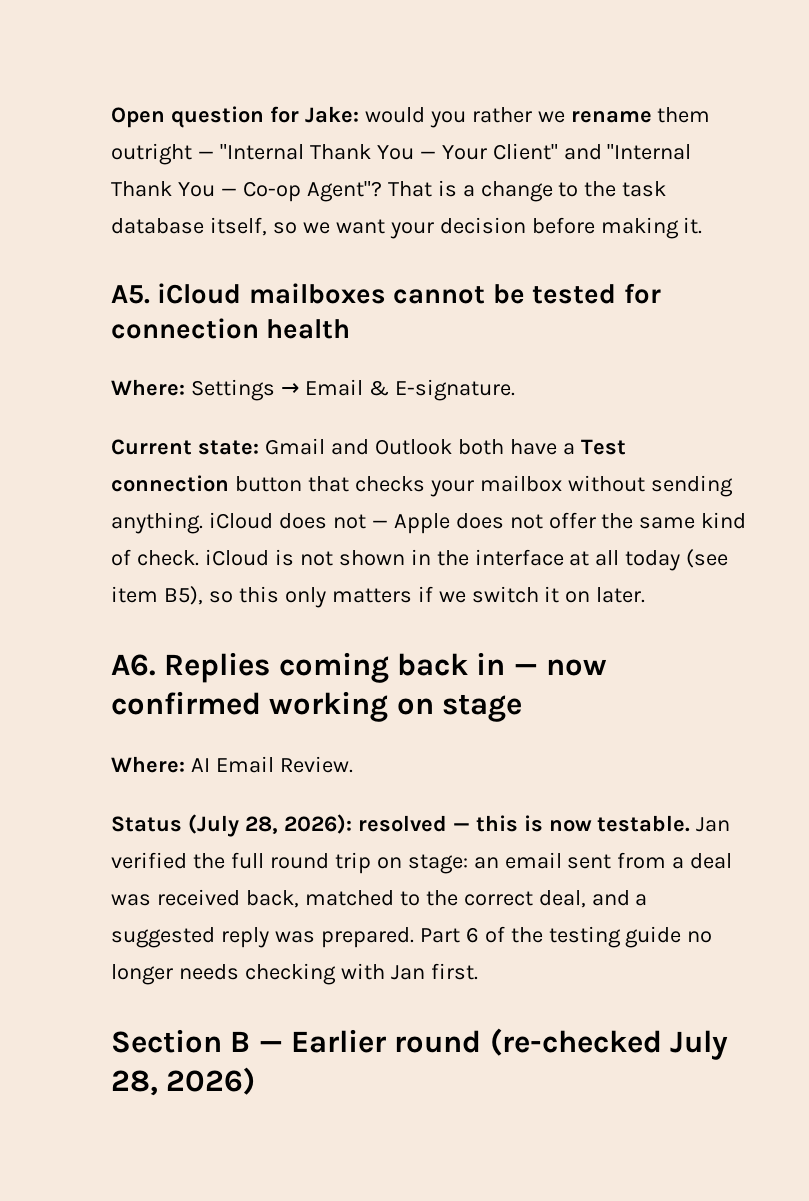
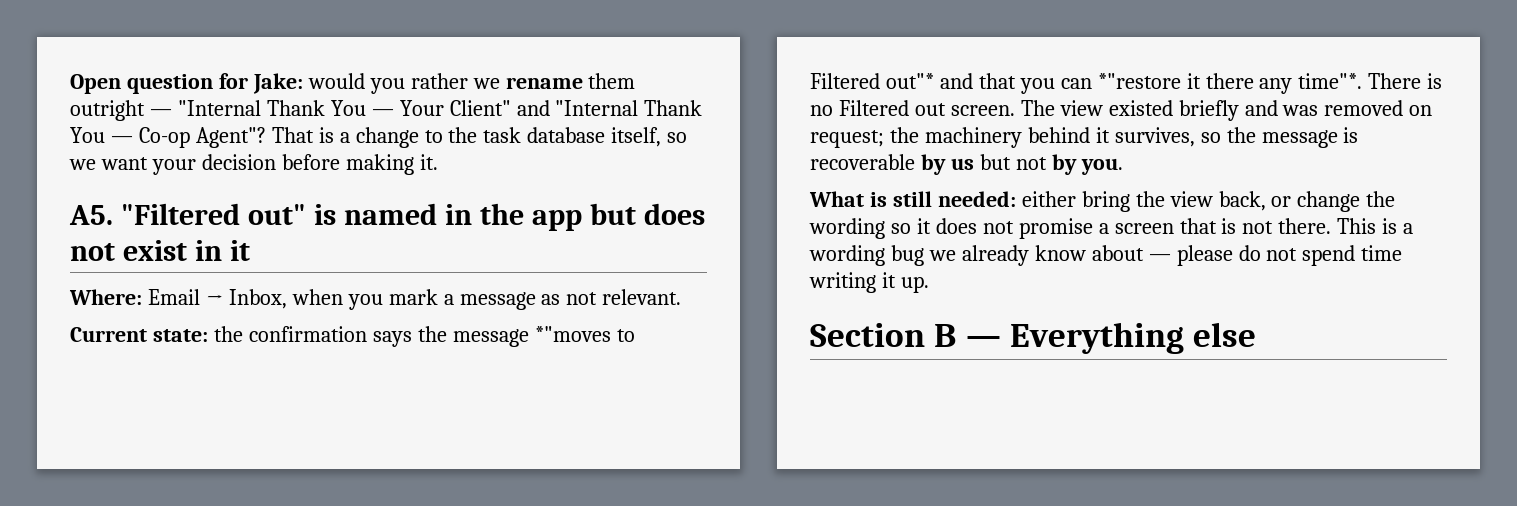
[157,283,661,304] [111,318,351,339] [111,379,515,401] [111,438,626,455] [111,475,733,497] [111,512,747,534] [111,549,729,571] [111,586,646,608] [111,652,608,683] [111,691,523,722] [111,756,353,773] [111,814,731,837] [111,852,733,874] [111,889,648,908] [111,926,713,948] [111,963,478,985] [111,1028,729,1060] [111,1067,256,1096] iCloud mailboxes cannot be tested for connection health // Where: Settings → Email & E-signature. // Current state: Gmail and Outlook both have a Test connection button that checks your mailbox without sending anything. iCloud does not — Apple does not offer the same kind of check. iCloud is not shown in the interface at all today (see item B5), so this only matters if we switch it on later. // A6. Replies coming back in — now confirmed working on stage // Where: AI Email Review. // Status (July 28, 2026): resolved — this is now testable. Jan verified the full round trip on stage: an email sent from a deal was received back, matched to the correct deal, and a suggested reply was prepared. Part 6 of the testing guide no longer needs checking with Jan first. // Section B — Earlier round (re-checked July 28, 2026) -> [120,203,705,231] [70,240,250,261] [69,289,682,310] [70,326,635,347] [810,73,1443,94] [810,100,1433,121] [810,127,1359,148] [810,154,1123,175] [809,191,1396,212] [809,218,1414,239] [809,245,1403,266] [809,272,929,293] [810,322,1257,354] "Filtered out" is named in the app but does not exist in it // Where: Email → Inbox, when you mark a message as not relevant. // Current state: the confirmation says the message *"moves to Filtered out"* and that you can *"restore it there any time"*. There is no Filtered out screen. The view existed briefly and was removed on request; the machinery behind it survives, so the message is recoverable by us but not by you. // What is still needed: either bring the view back, or change the wording so it does not promise a screen that is not there. This is a wording bug we already know about — please do not spend time writing it up. // Section B — Everything else

